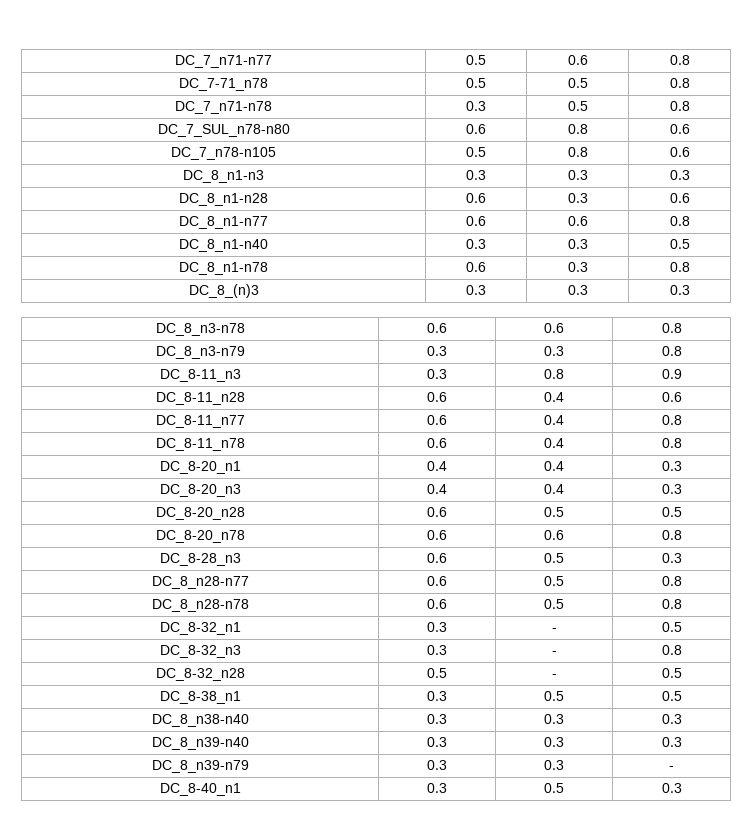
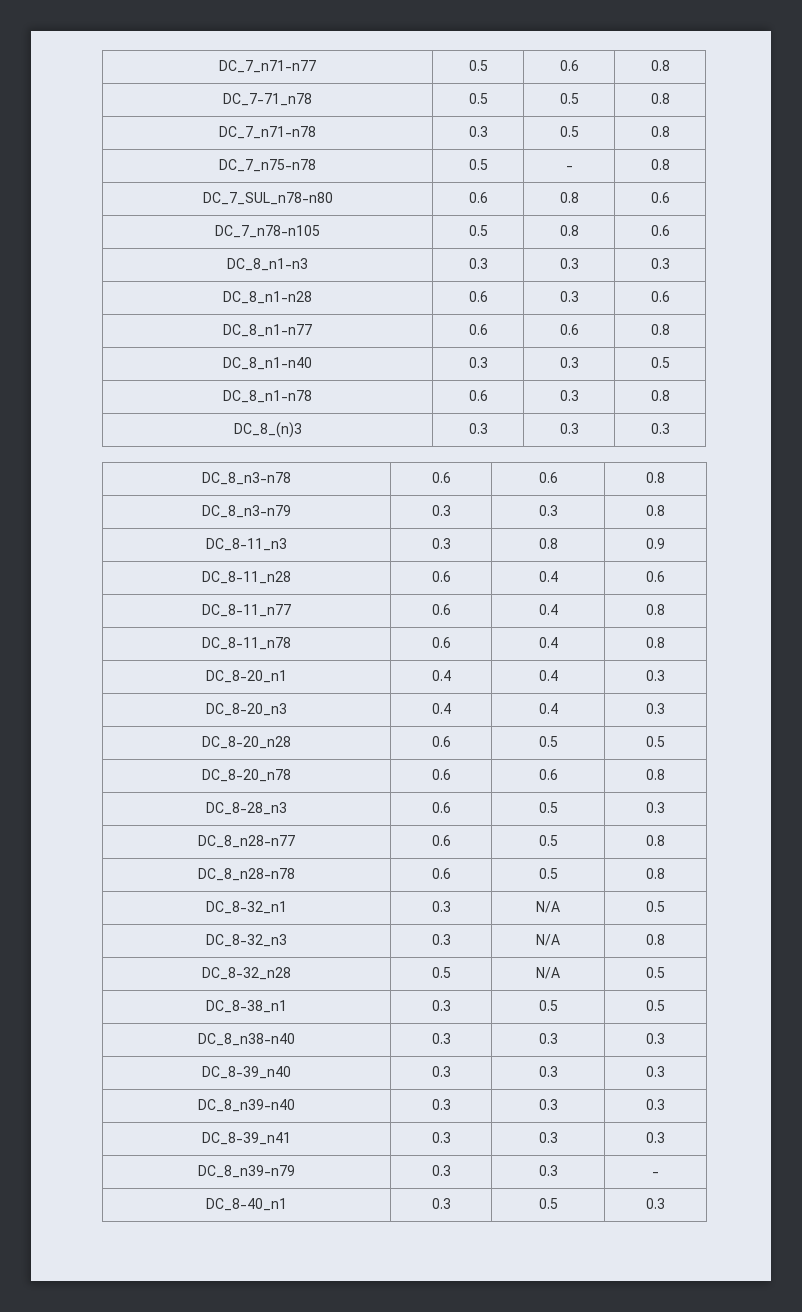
(690, 106) none -> [219,159,316,172] [468,159,488,170] [565,166,573,170] [650,159,670,170] // DC_7_n75-n78 | 0.5 | - | 0.8
[551,628,557,632] - -> [536,901,560,913] N/A
[551,651,557,655] - -> [536,934,560,946] N/A
[551,674,557,678] - -> [536,967,560,979] N/A
(682, 719) none -> [202,1066,291,1079] [431,1066,451,1077] [538,1066,558,1077] [646,1066,665,1077] // DC_8-39_n40 | 0.3 | 0.3 | 0.3
(682, 742) none -> [202,1132,291,1145] [431,1132,451,1143] [538,1132,558,1143] [646,1132,665,1143] // DC_8-39_n41 | 0.3 | 0.3 | 0.3

